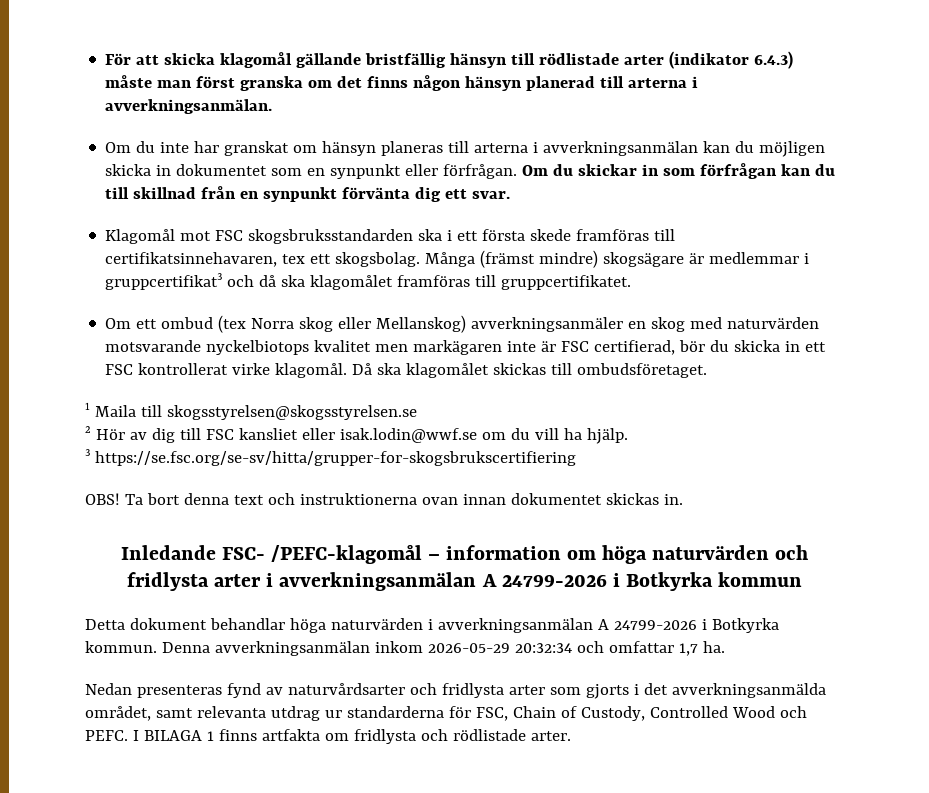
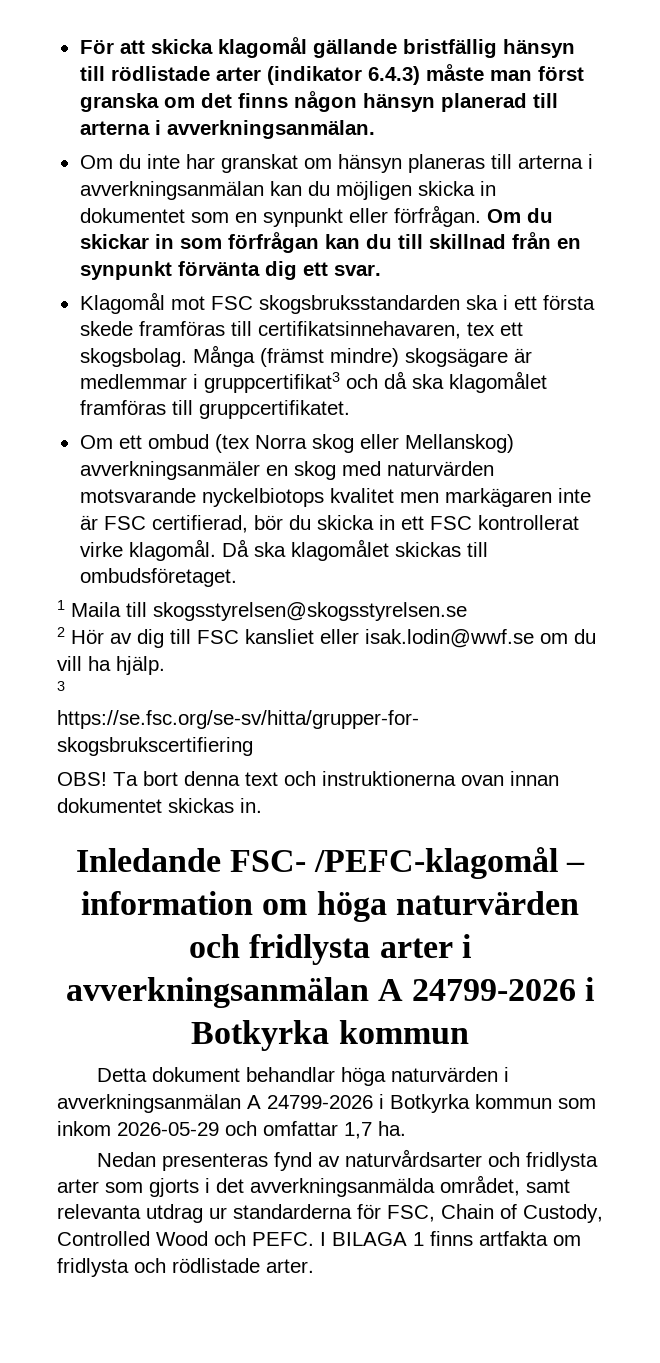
[85,641,370,656] kommun. Denna avverkningsanmälan -> [475,1094,596,1109] kommun som
[514,643,572,653] 20:32:34 -> (219, 1129) none

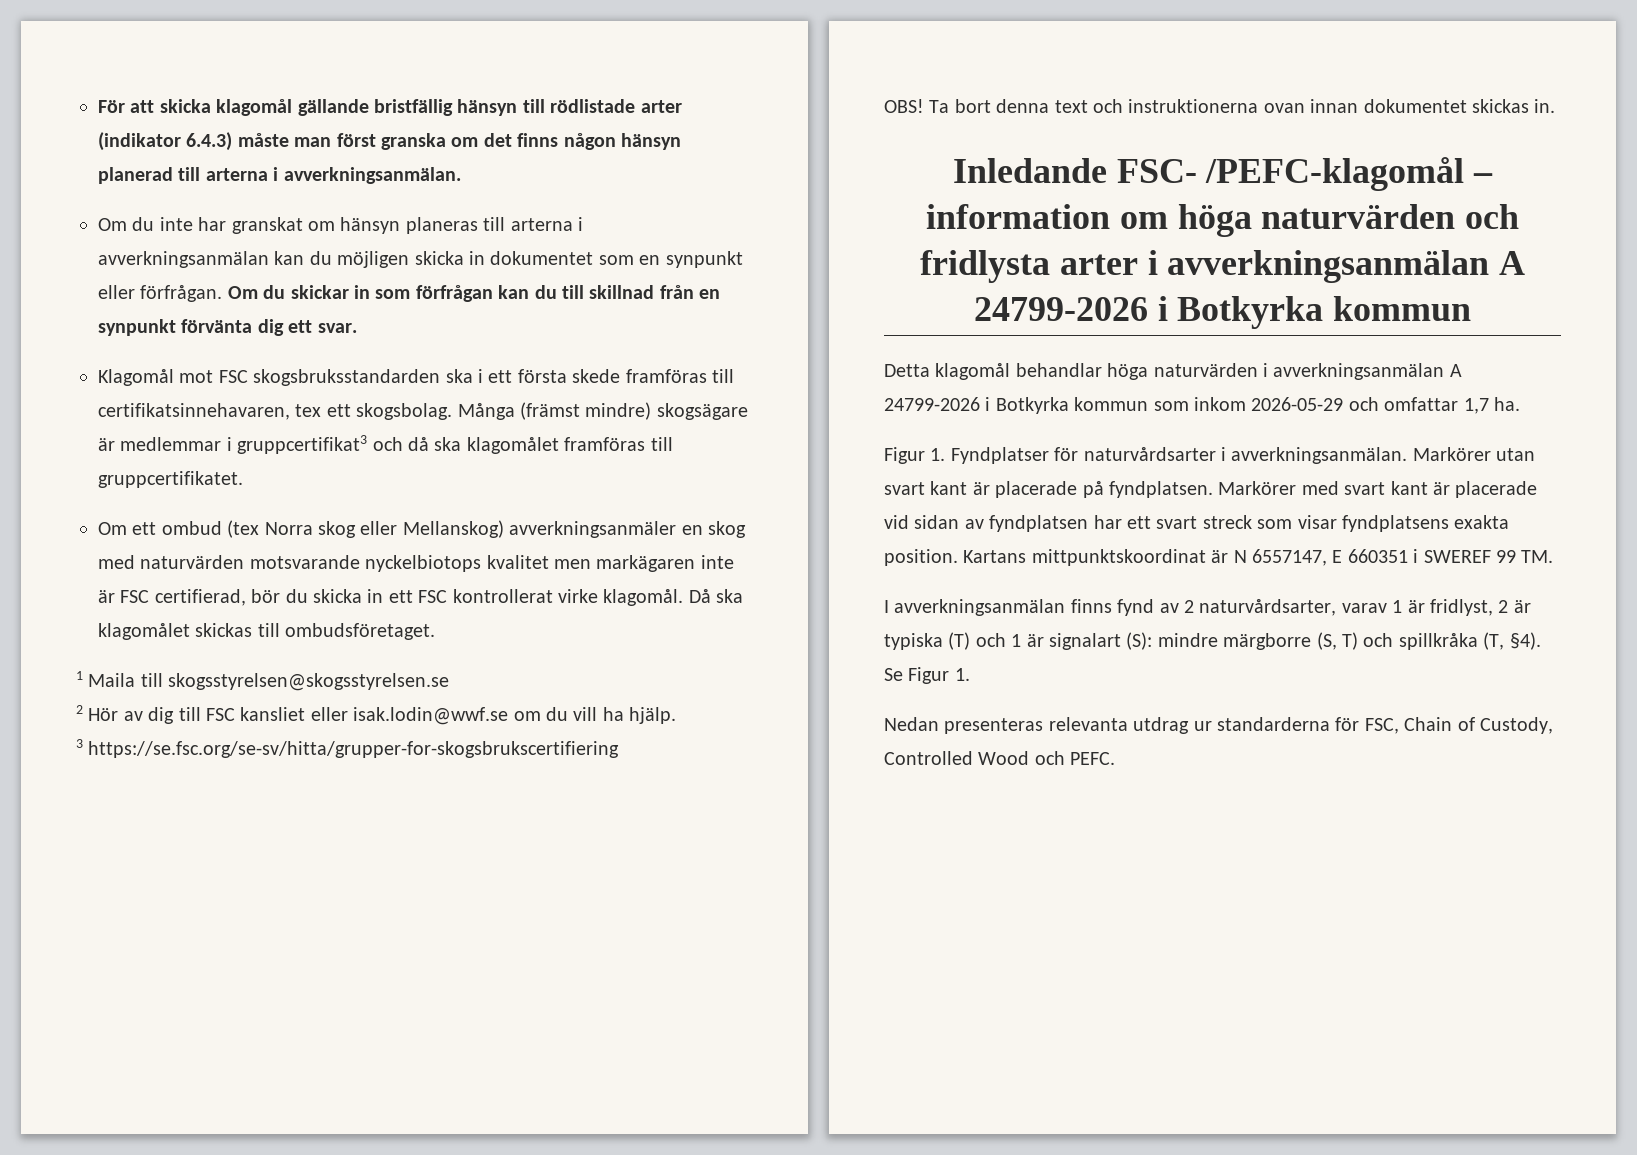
[151,1067,240,1082] dokument -> [935,363,1011,380] klagomål
[96,1149,598,1171] [57,1175,570,1197] Nedan presenteras fynd av naturvårdsarter och fridlysta arter som gjorts i det avverkningsanmälda området, samt -> [884,447,1536,464] [884,481,1538,498] [884,515,1510,532] [884,549,1554,566] [884,599,1531,616] [884,632,1541,650] [884,667,970,684] [884,717,1044,734] Figur 1. Fyndplatser för naturvårdsarter i avverkningsanmälan. Markörer utan svart kant är placerade på fyndplatsen. Markörer med svart kant är placerade vid sidan av fyndplatsen har ett svart streck som visar fyndplatsens exakta position. Kartans mittpunktskoordinat är N 6557147, E 660351 i SWEREF 99 TM. // I avverkningsanmälan finns fynd av 2 naturvårdsarter, varav 1 är fridlyst, 2 är typiska (T) och 1 är signalart (S): mindre märgborre (S, T) och spillkråka (T, §4). Se Figur 1. // Nedan presenteras
[320,1231,581,1246] [57,1258,314,1277] I BILAGA 1 finns artfakta om fridlysta och rödlistade arter. -> (1116, 758) none

